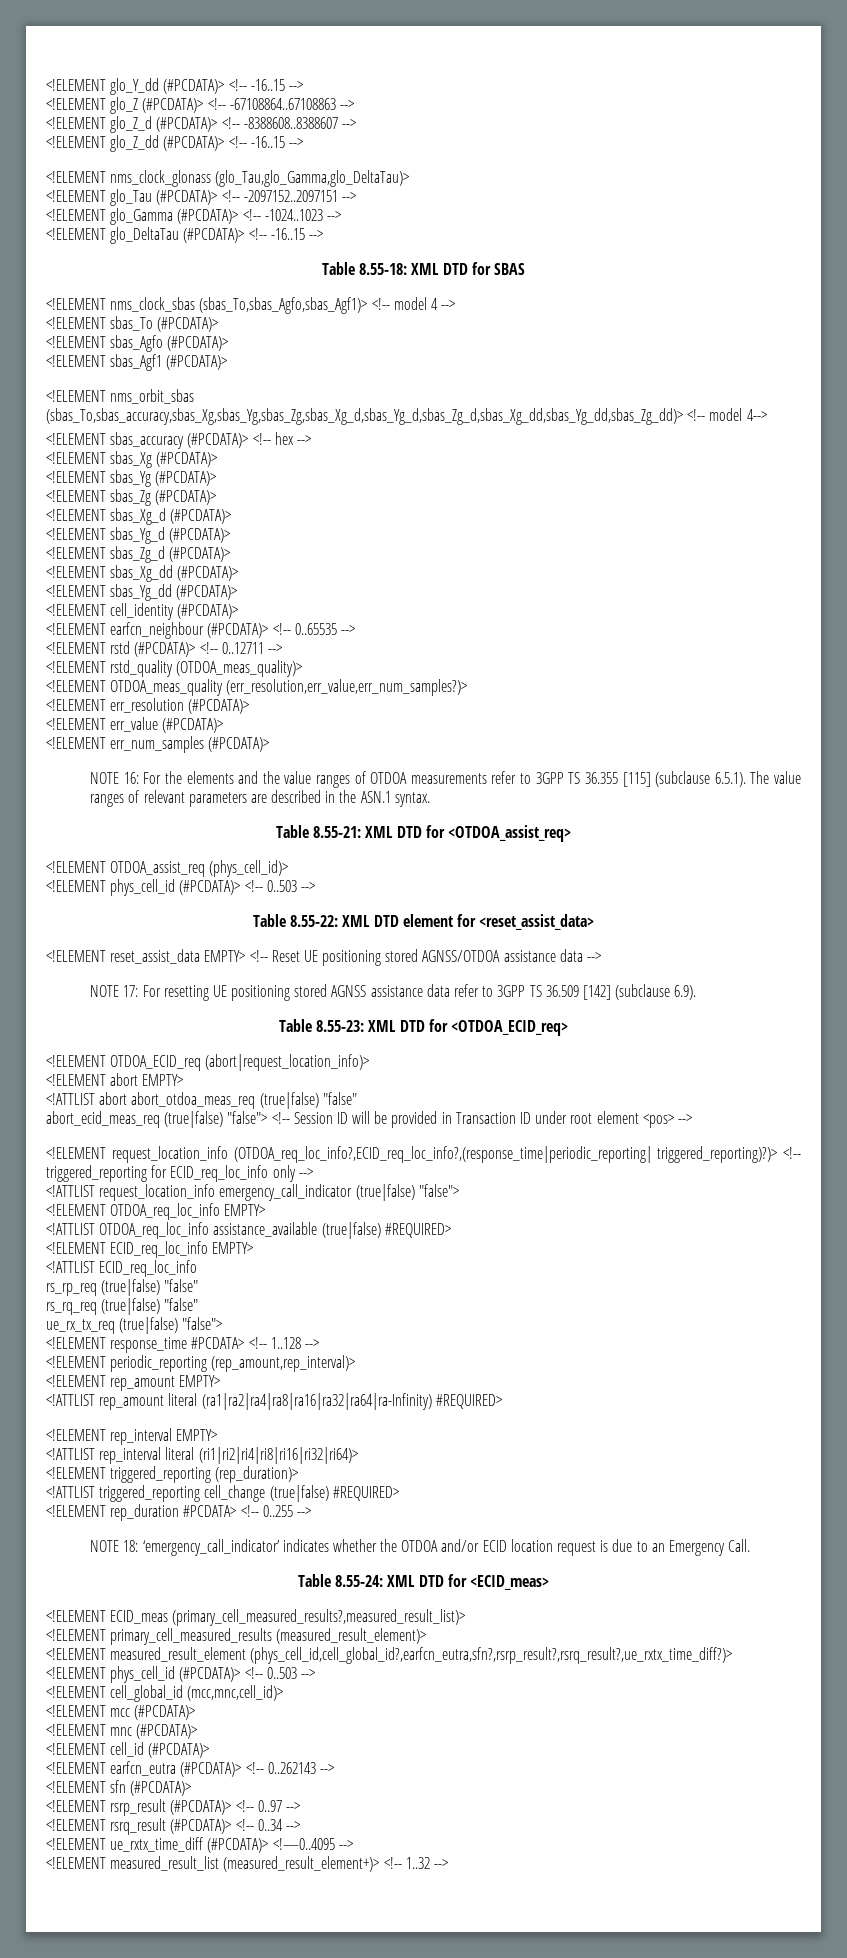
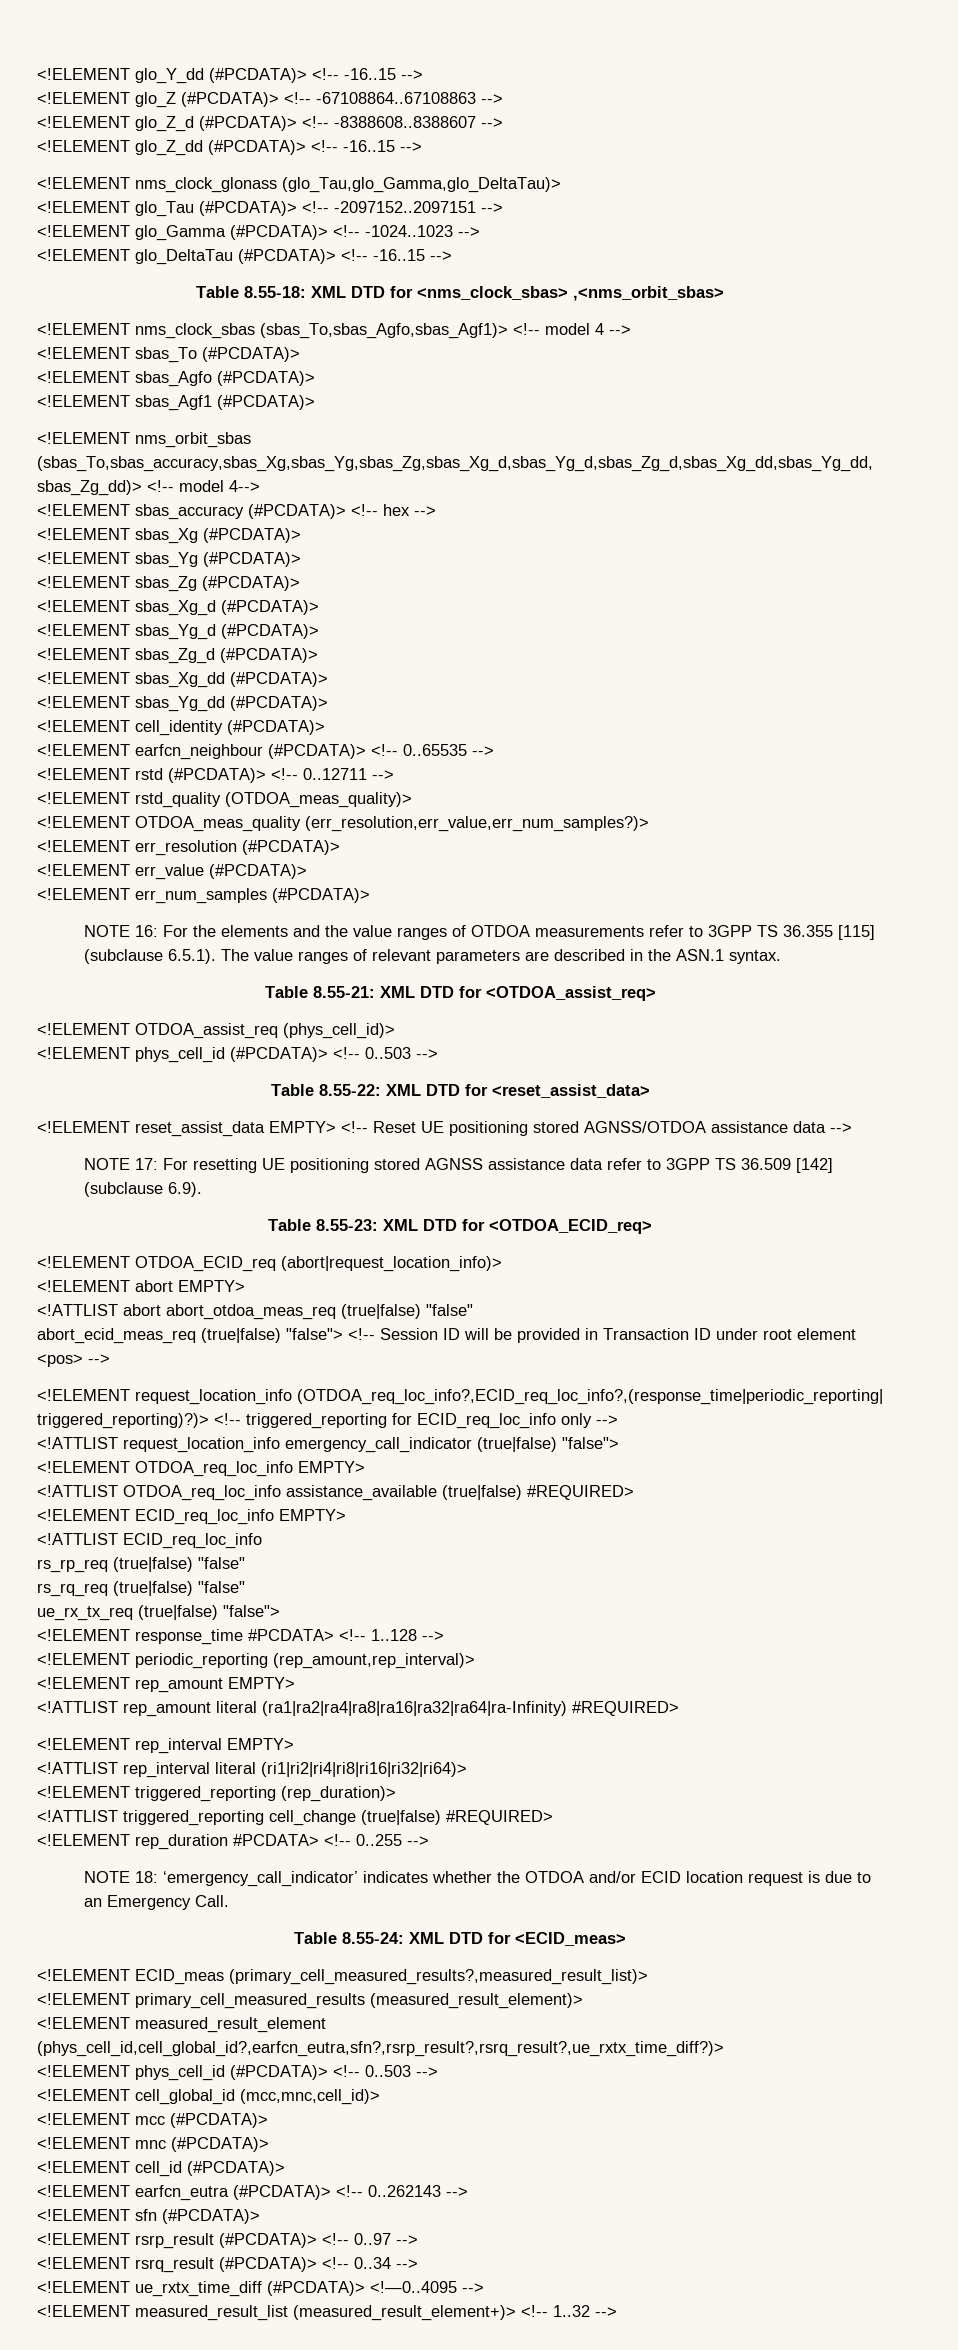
[493,263,525,275] SBAS -> [417,286,724,301] <nms_clock_sbas> ,<nms_orbit_sbas>
[402,914,453,927] element -> (460, 1090) none

